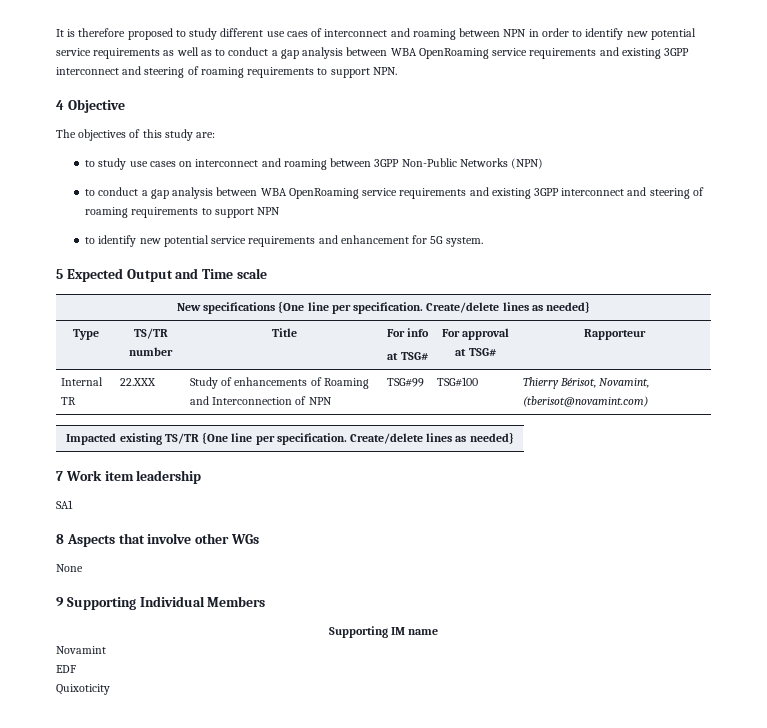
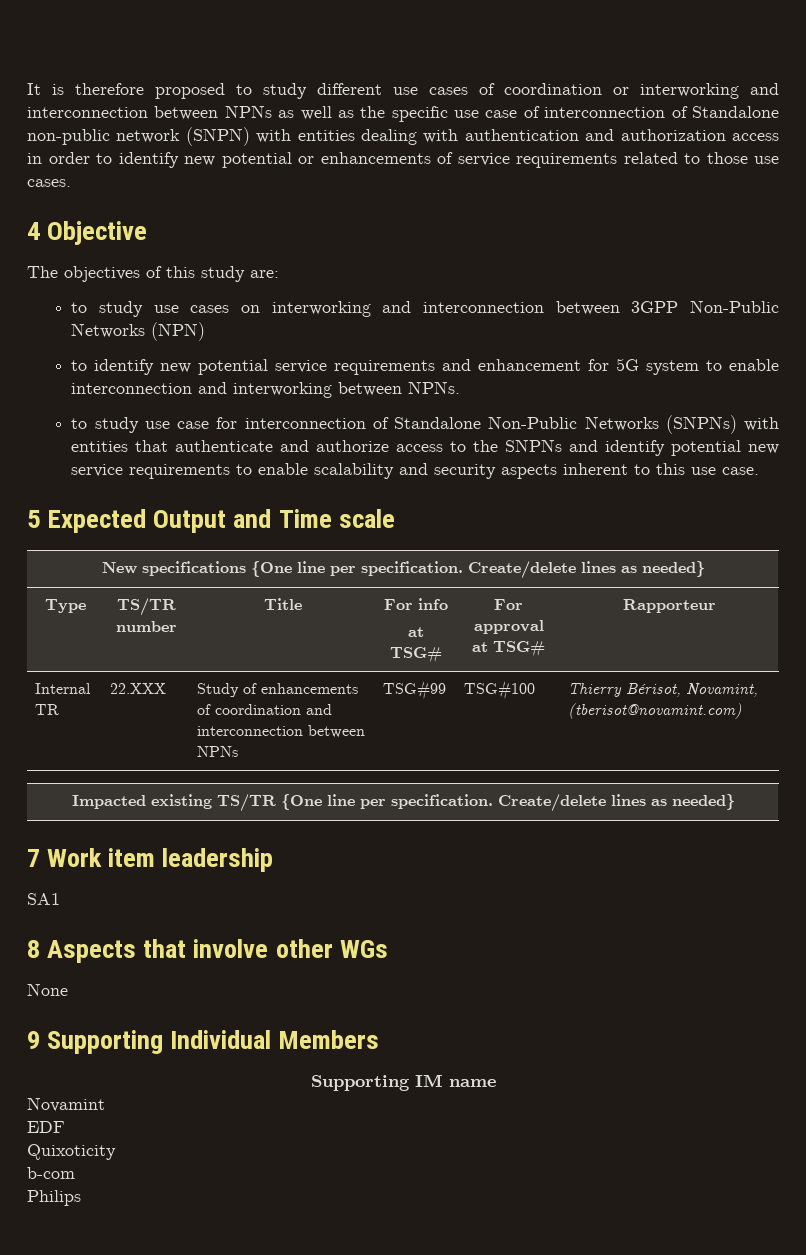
[286,28,527,40] caes of interconnect and roaming between NPN -> [429,83,779,99] [27,105,779,122] [27,127,779,146] cases of coordination or interworking and interconnection between NPNs as well as the specific use case of interconnection of Standalone non-public network (SNPN) with entities dealing with authentication and authorization access
[56,47,690,59] [56,66,397,78] service requirements as well as to conduct a gap analysis between WBA OpenRoaming service requirements and existing 3GPP interconnect and steering of roaming requirements to support NPN. -> [298,152,779,168] [27,179,71,187] or enhancements of service requirements related to those use cases.
[195,158,327,170] interconnect and roaming -> [271,301,545,317] interworking and interconnection
[85,187,704,199] [85,207,281,218] // to conduct a gap analysis between WBA OpenRoaming service requirements and existing 3GPP interconnect and steering of roaming requirements to support NPN -> (206, 331) none
[445,237,483,247] system. -> [646,359,780,375] [71,381,461,398] [71,415,779,434] [71,439,780,456] [71,463,760,479] system to enable interconnection and interworking between NPNs. // to study use case for interconnection of Standalone Non-Public Networks (SNPNs) with entities that authenticate and authorize access to the SNPNs and identify potential new service requirements to enable scalability and security aspects inherent to this use case.
[323,378,369,389] [189,396,332,405] Roaming and Interconnection of NPN -> [214,704,332,715] [196,725,365,738] [196,746,238,757] coordination and interconnection between NPNs
(110, 689) none -> [27,1167,75,1179] [27,1190,81,1206] // b-com // Philips

